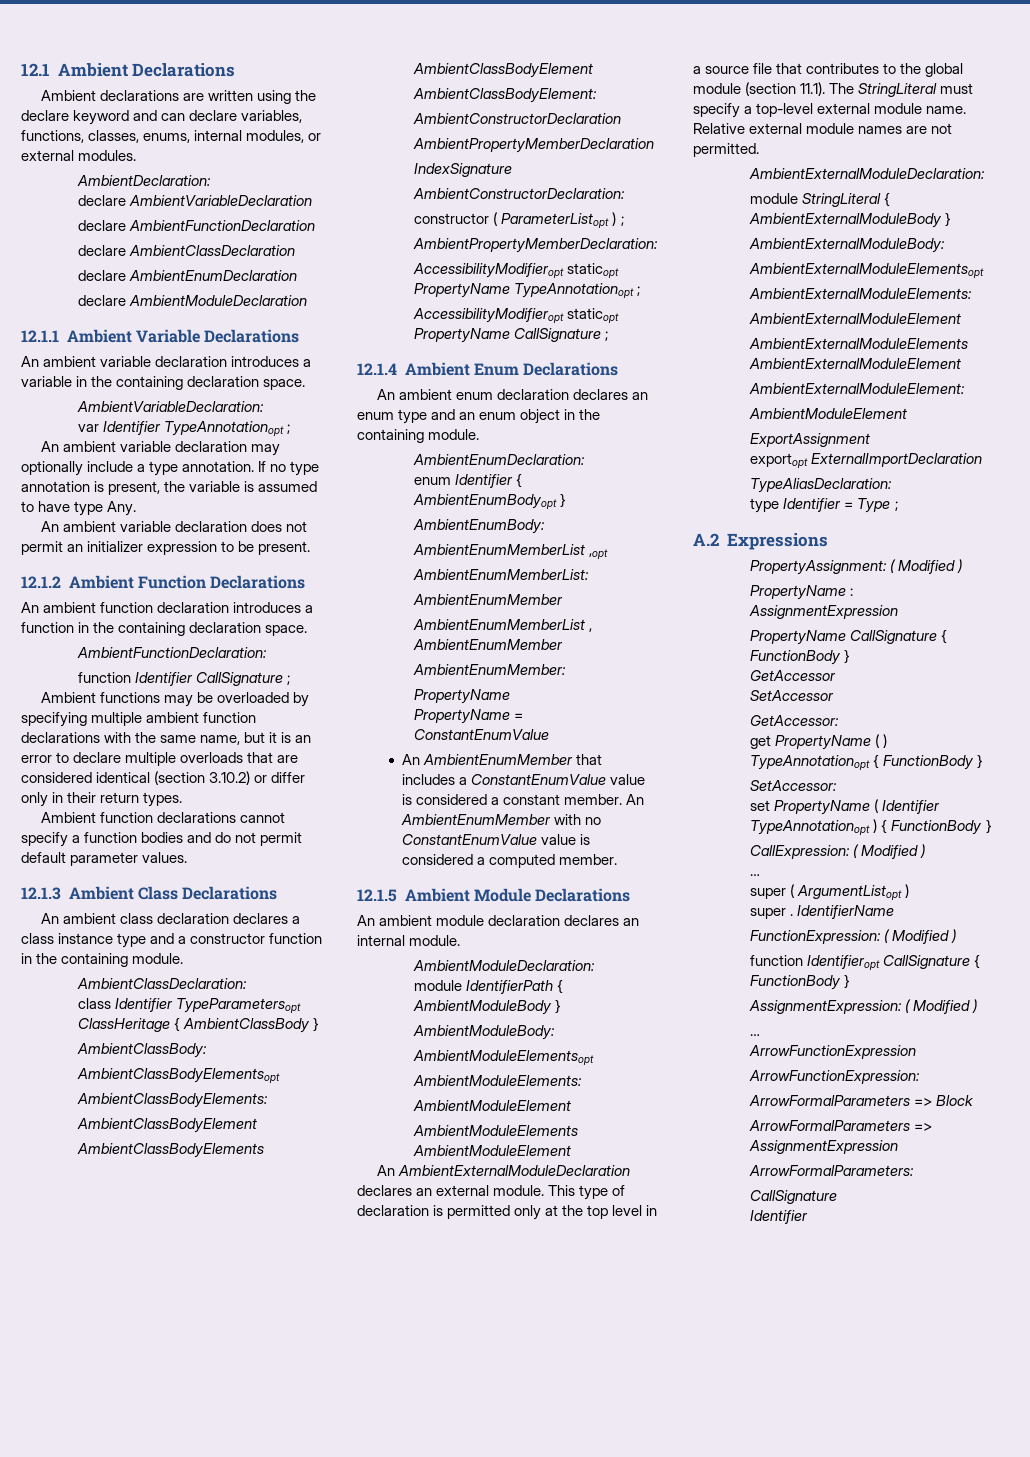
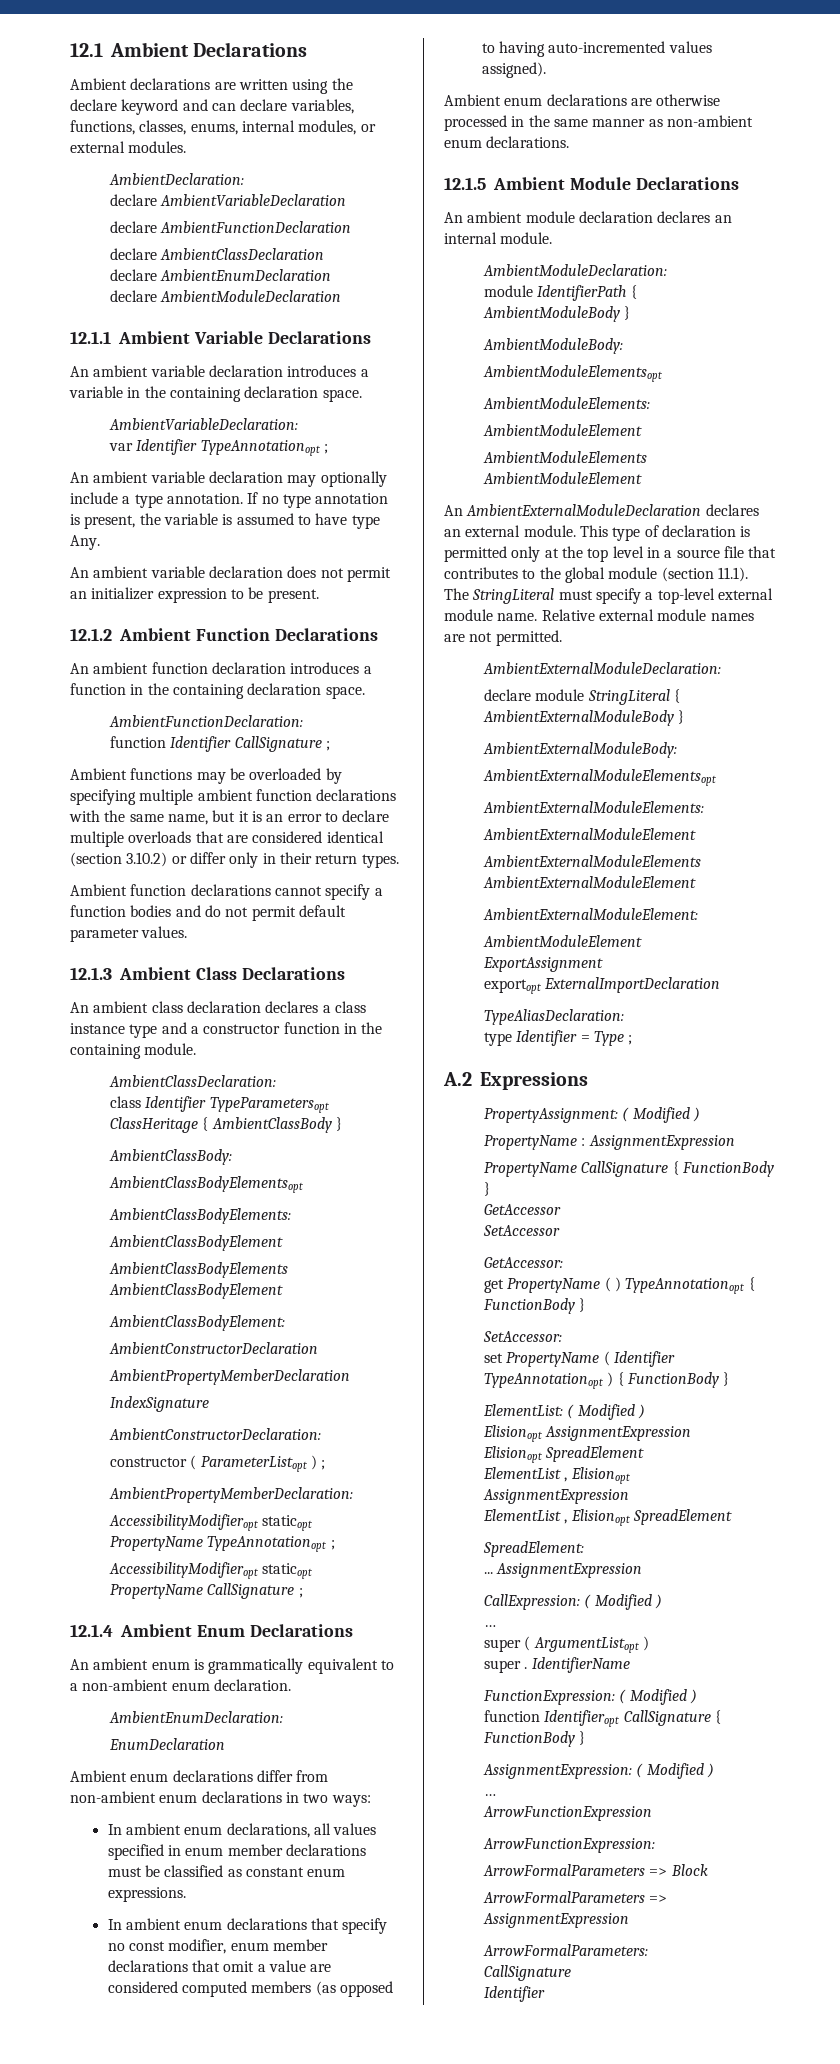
[496,389,648,400] [357,409,601,424] [357,429,480,443] [413,454,586,465] [414,473,523,488] [413,493,567,510] [413,519,546,534] [413,544,609,560] [413,569,590,580] [413,594,564,605] [413,619,593,632] [413,639,564,650] [413,664,567,675] [414,689,511,704] [414,709,524,724] [414,729,550,740] [402,754,603,765] [402,774,646,785] [402,794,645,805] [401,814,602,825] [402,834,591,845] [402,854,618,868] declaration declares an enum type and an enum object in the containing module. // AmbientEnumDeclaration: // enum Identifier { AmbientEnumBodyopt } // AmbientEnumBody: // AmbientEnumMemberList ,opt // AmbientEnumMemberList: // AmbientEnumMember // AmbientEnumMemberList , AmbientEnumMember // AmbientEnumMember: // PropertyName // PropertyName = ConstantEnumValue // An AmbientEnumMember that includes a ConstantEnumValue value is considered a constant member. An AmbientEnumMember with no ConstantEnumValue value is considered a computed member. -> [193,1658,394,1674] [70,1679,291,1691] [109,1711,284,1723] [109,1738,226,1750] [70,1770,329,1782] [70,1791,371,1807] [107,1823,377,1838] [107,1844,366,1860] [107,1865,346,1877] [107,1887,186,1902] [107,1918,388,1934] [107,1939,328,1954] [107,1960,332,1972] [107,1981,393,1997] [481,41,712,57] [481,62,546,78] [444,94,721,106] [444,115,753,131] [444,136,570,148] is grammatically equivalent to a non-ambient enum declaration. // AmbientEnumDeclaration: // EnumDeclaration // Ambient enum declarations differ from non-ambient enum declarations in two ways: // In ambient enum declarations, all values specified in enum member declarations must be classified as constant enum expressions. // In ambient enum declarations that specify no const modifier, enum member declarations that omit a value are considered computed members (as opposed to having auto-incremented values assigned). // Ambient enum declarations are otherwise processed in the same manner as non-ambient enum declarations.
(986, 173) none -> [484,689,532,701] declare
(992, 826) none -> [483,1404,646,1420] [483,1425,692,1442] [483,1446,645,1463] [483,1467,630,1484] [483,1489,630,1504] [483,1509,733,1526] [483,1541,585,1557] [484,1563,643,1578] // ElementList: ( Modified ) // Elisionopt AssignmentExpression // Elisionopt SpreadElement // ElementList , Elisionopt AssignmentExpression // ElementList , Elisionopt SpreadElement // SpreadElement: // ... AssignmentExpression

